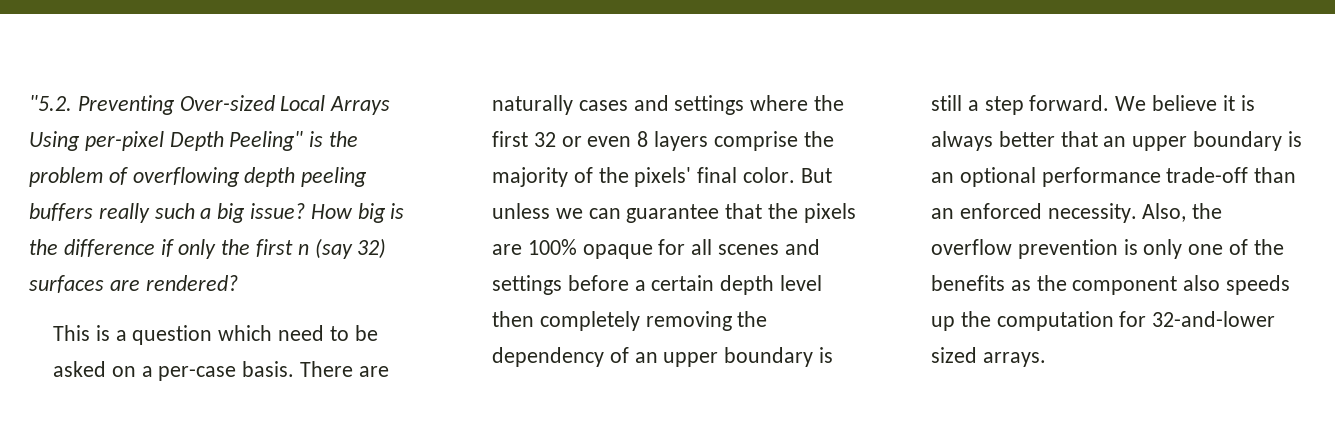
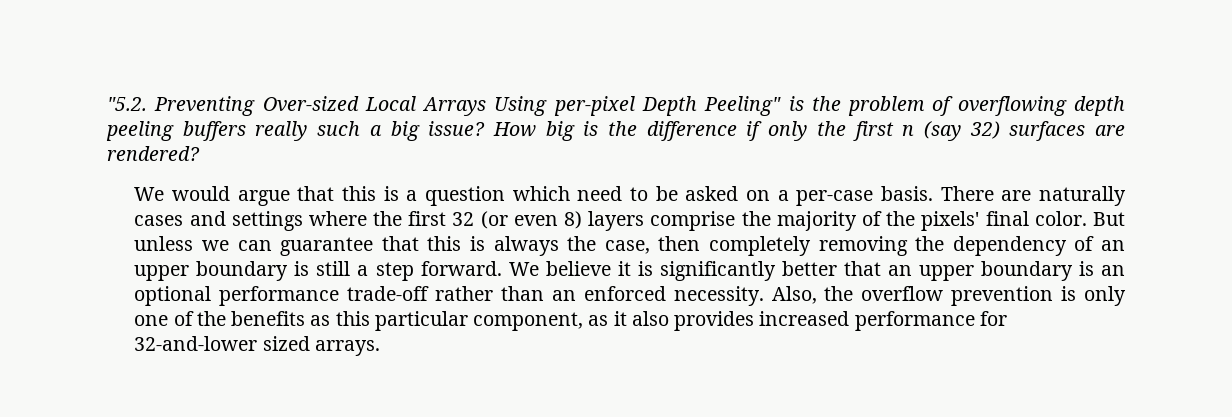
[53,325,91,341] This -> [134,186,376,206] We would argue that this
[561,131,649,147] or even 8 -> [480,211,583,229] (or even 8)
[768,203,856,223] [492,239,820,259] [492,275,823,295] the pixels are 100% opaque for all scenes and settings before a certain depth level -> [427,236,650,256] this is always the case,
[931,131,994,151] always -> [659,261,776,281] significantly
(1249, 175) none -> [435,286,494,301] rather
[1036,275,1291,295] [931,311,1114,331] the component also speeds up the computation -> [335,311,975,331] this particular component, as it also provides increased performance

